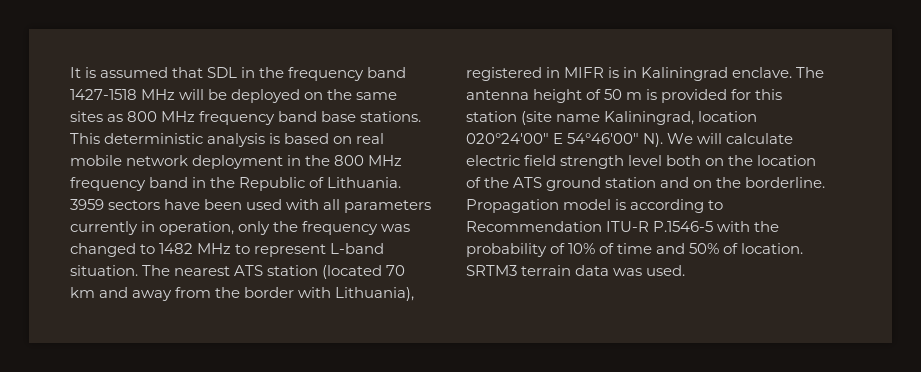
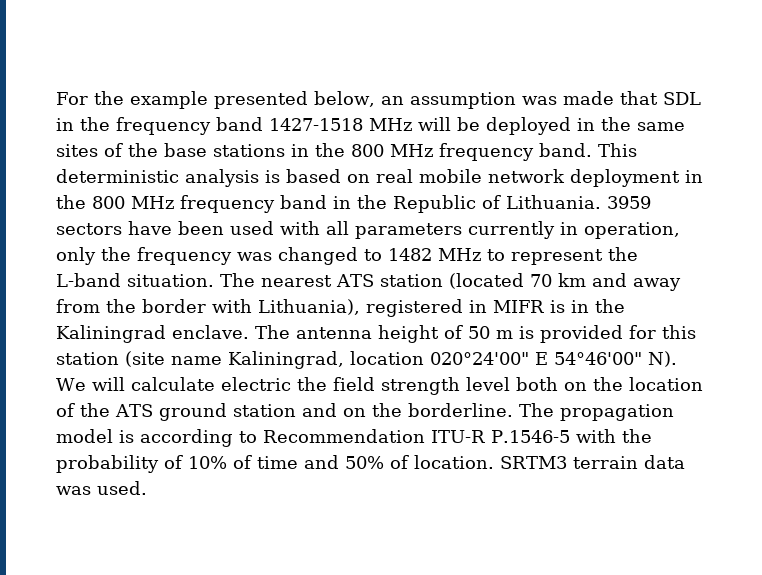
[70,67,169,78] It is assumed -> [56,91,614,109] For the example presented below, an assumption was made
[304,92,324,100] on -> [577,118,595,131] in
[107,111,422,125] as 800 MHz frequency band base stations. -> [104,143,592,161] of the base stations in the 800 MHz frequency band.
(327, 250) none -> [608,247,638,261] the
(638, 72) none -> [595,299,625,313] the
(520, 160) none -> [296,377,327,391] the
[466,199,559,213] Propagation -> [518,403,674,421] The propagation

